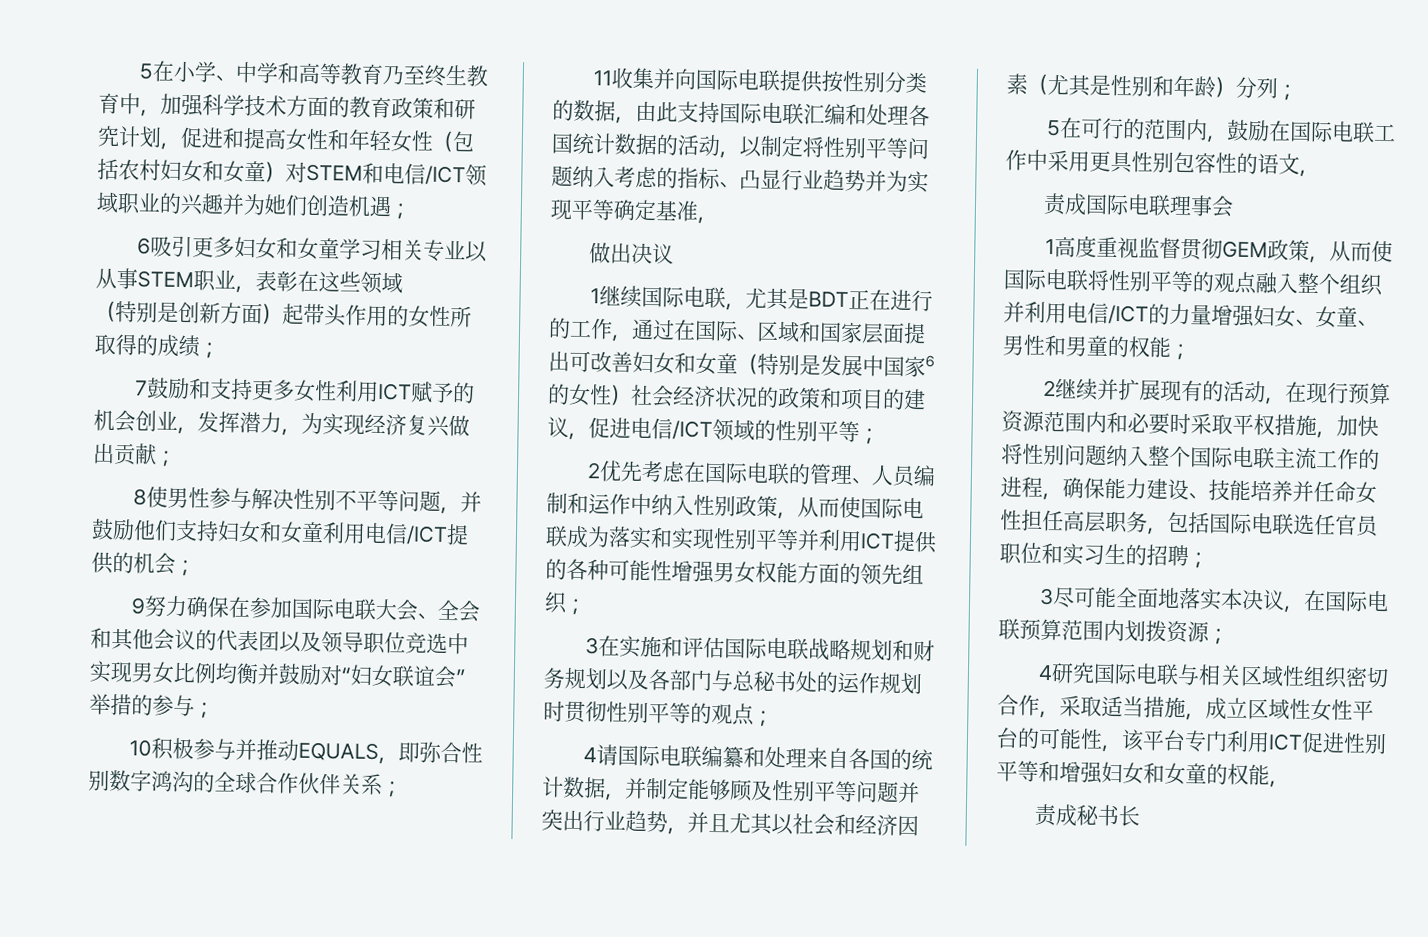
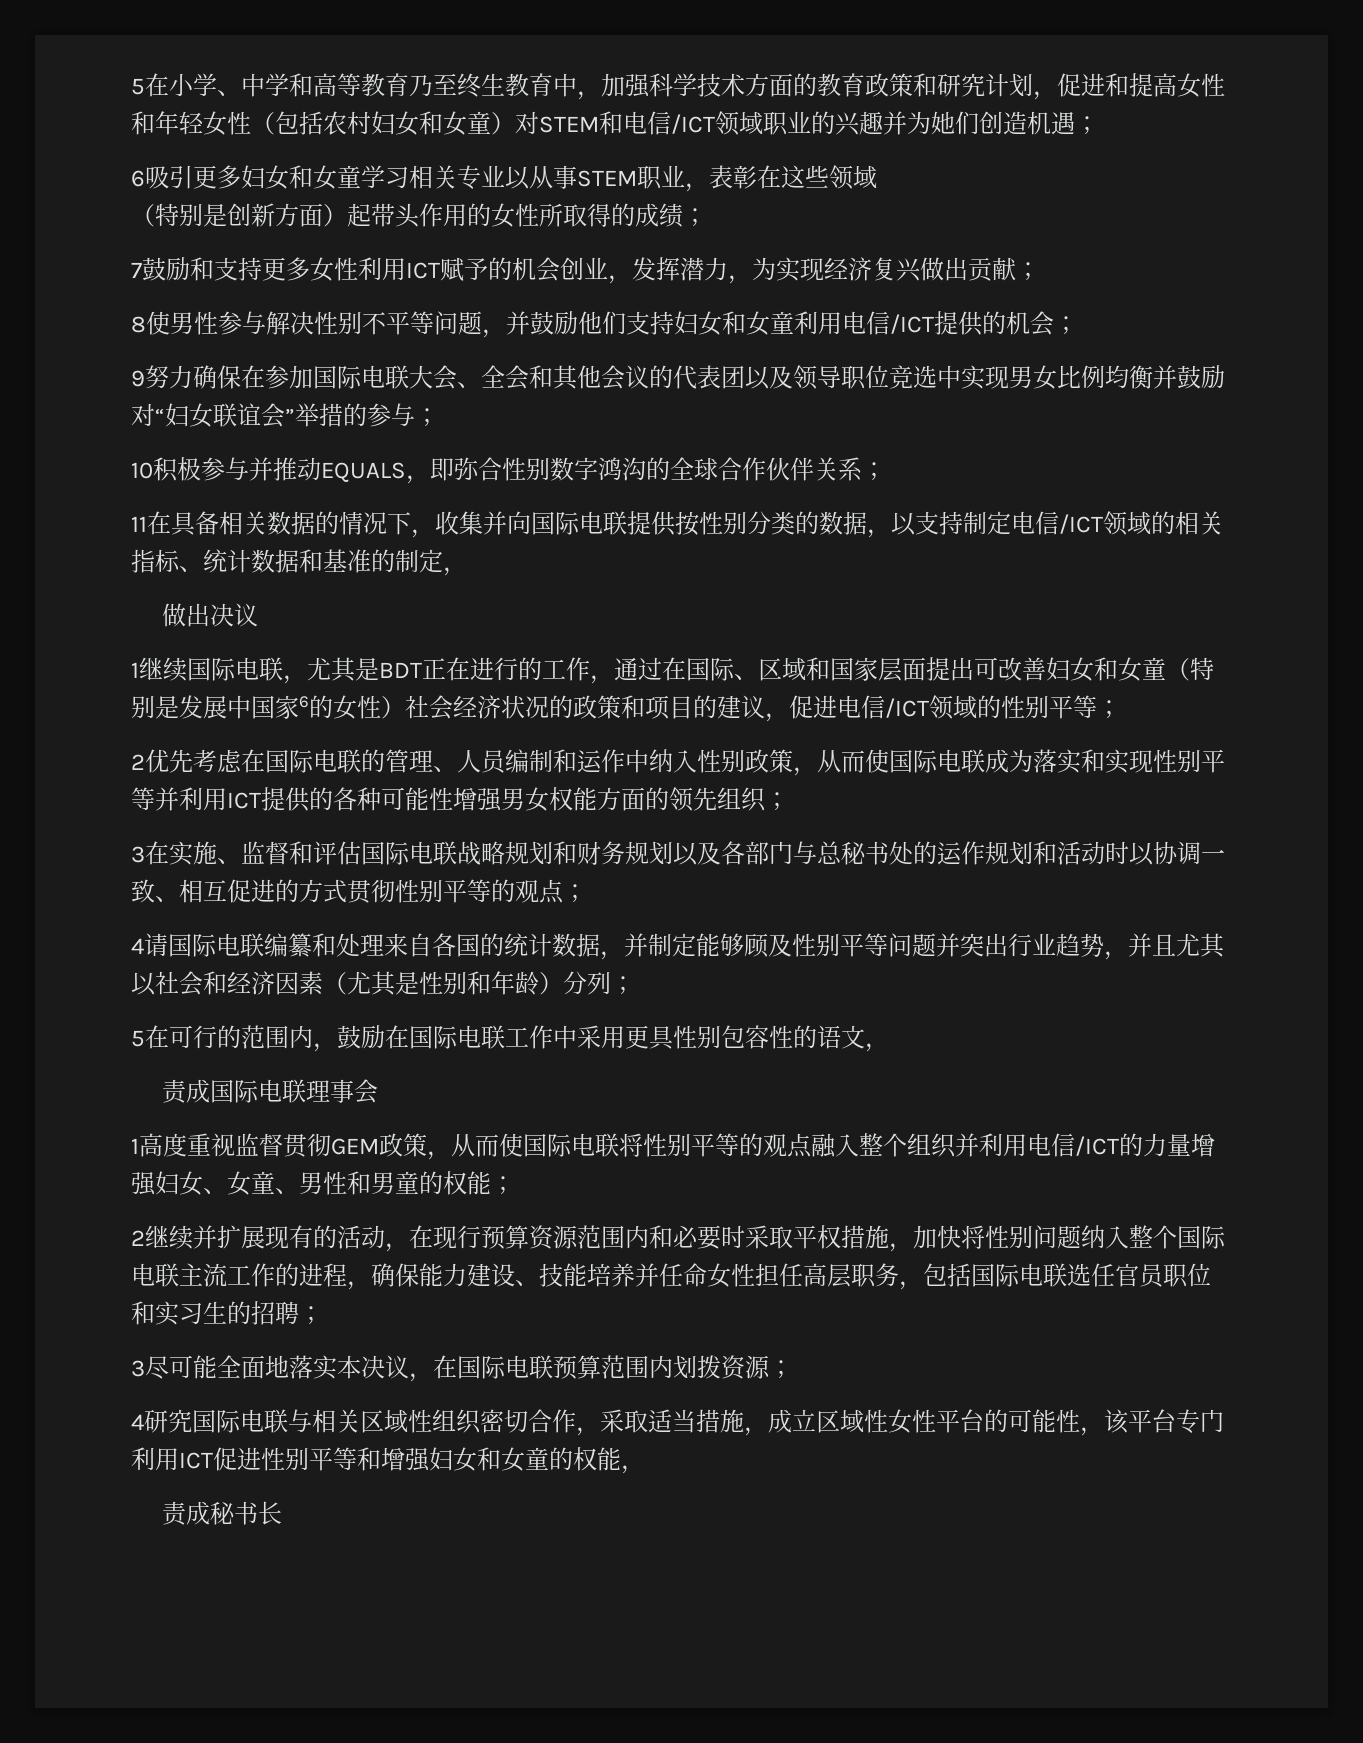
(612, 78) none -> [147,511,435,538] 在具备相关数据的情况下，
[635,100,930,127] [551,132,929,160] [551,165,929,194] [550,198,699,222] 由此支持国际电联汇编和处理各国统计数据的活动，以制定将性别平等问题纳入考虑的指标、凸显行业趋势并为实现平等确定基准 -> [891,511,1223,536] [131,549,443,573] 以支持制定电信/ICT领域的相关指标、统计数据和基准的制定
(662, 646) none -> [217,841,289,865] 、监督
[543,700,565,722] 时 -> [1033,841,1225,866] [131,879,347,903] 和活动时以协调一致、相互促进的方式

